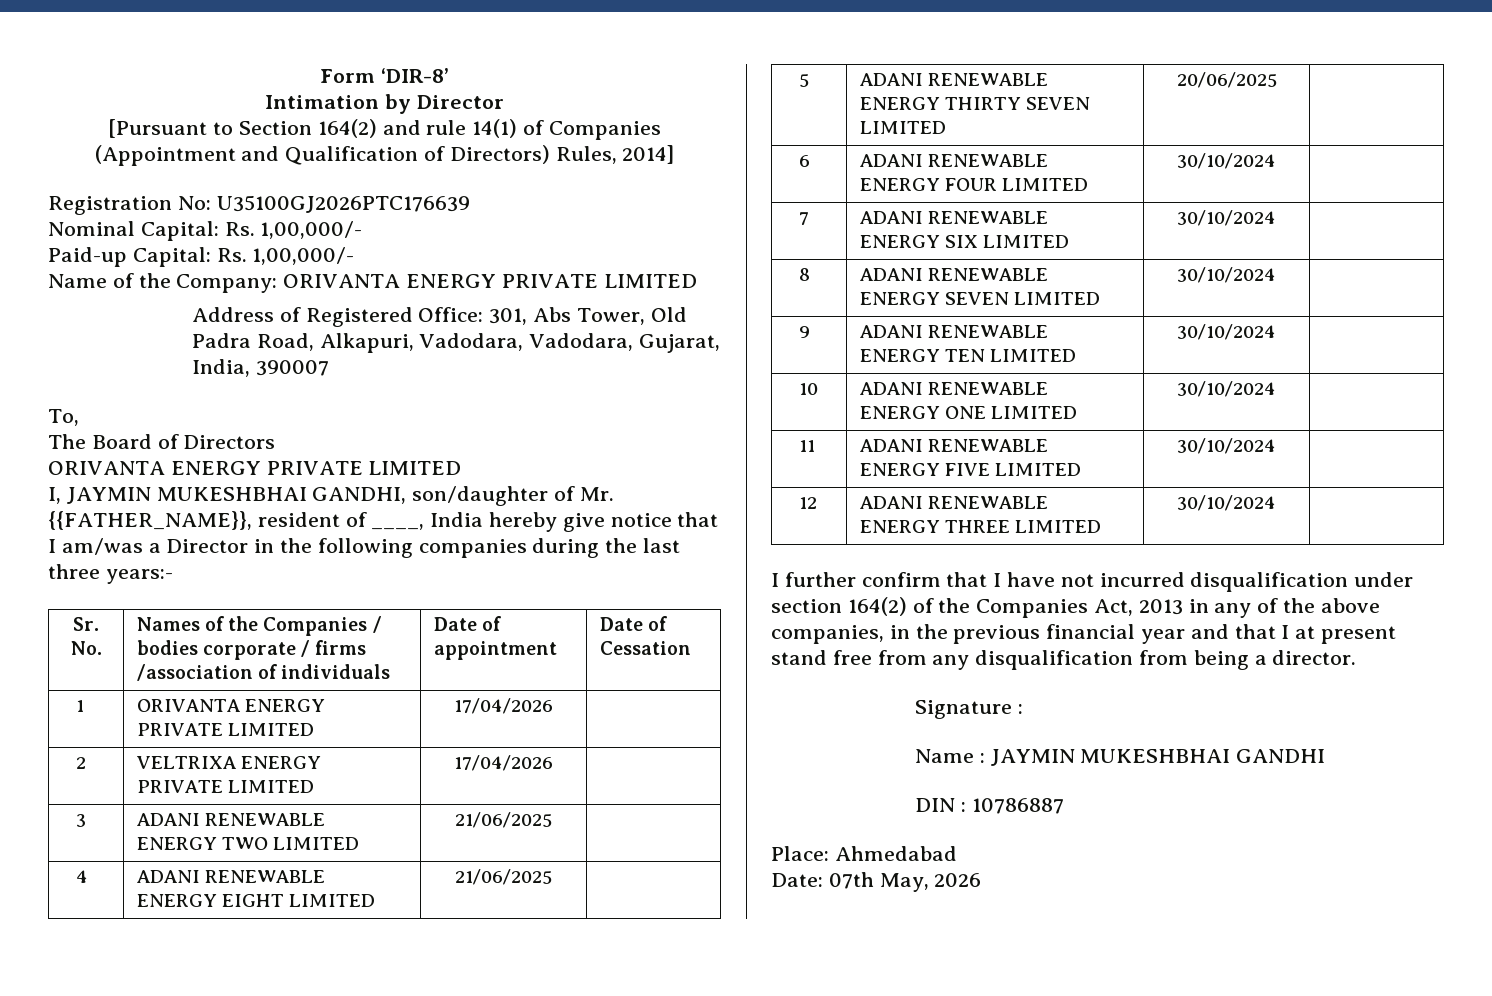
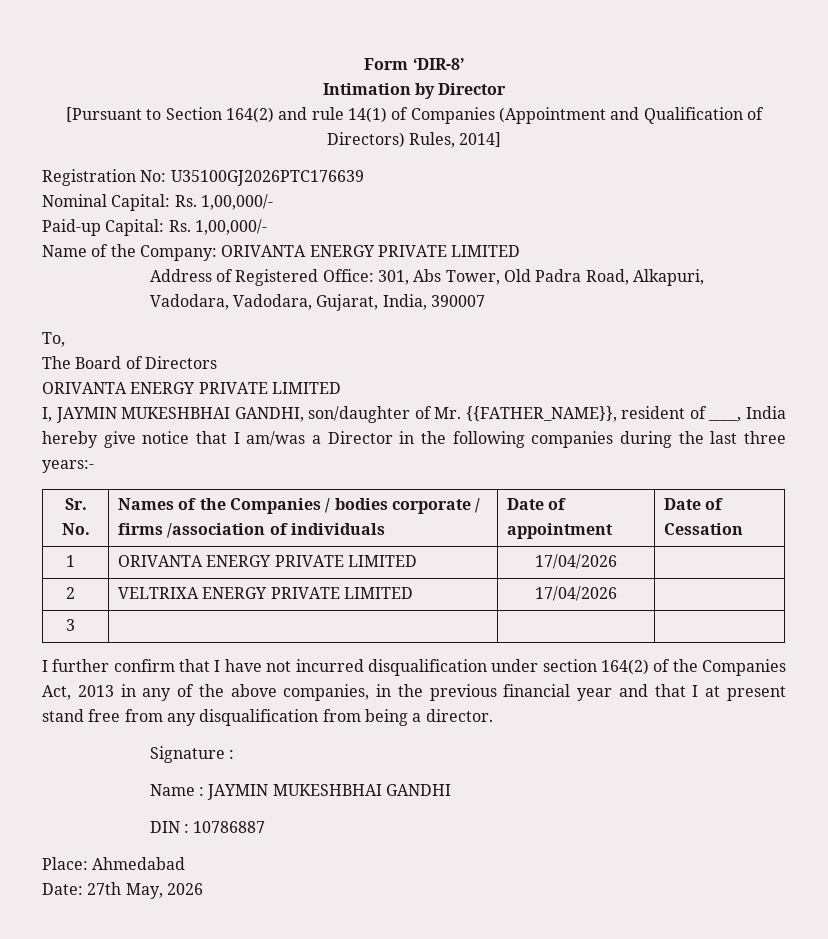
[136,813,325,826] [136,837,360,850] [455,812,552,828] [76,870,89,883] [136,870,325,883] [136,894,376,907] [455,869,552,885] [799,74,810,87] [859,73,1048,86] [859,97,1091,110] [859,121,946,134] [1176,72,1277,88] [799,155,811,167] [859,154,1048,167] [859,178,1089,191] [1177,153,1276,169] [799,212,810,225] [859,211,1048,224] [859,235,1070,248] [1177,210,1276,226] [799,268,811,281] [859,268,1048,281] [859,292,1101,305] [1177,267,1276,283] [799,326,811,338] [859,325,1048,338] [859,349,1077,362] [1177,324,1276,340] [799,383,819,395] [859,382,1048,395] [859,406,1078,419] [1177,381,1276,397] [799,440,816,452] [859,439,1048,452] [859,463,1082,476] [1177,438,1276,454] [799,497,818,509] [859,496,1048,509] [859,520,1102,533] [1177,495,1276,511] ADANI RENEWABLE ENERGY TWO LIMITED | 21/06/2025 | // 4 | ADANI RENEWABLE ENERGY EIGHT LIMITED | 21/06/2025 | // 5 | ADANI RENEWABLE ENERGY THIRTY SEVEN LIMITED | 20/06/2025 | // 6 | ADANI RENEWABLE ENERGY FOUR LIMITED | 30/10/2024 | // 7 | ADANI RENEWABLE ENERGY SIX LIMITED | 30/10/2024 | // 8 | ADANI RENEWABLE ENERGY SEVEN LIMITED | 30/10/2024 | // 9 | ADANI RENEWABLE ENERGY TEN LIMITED | 30/10/2024 | // 10 | ADANI RENEWABLE ENERGY ONE LIMITED | 30/10/2024 | // 11 | ADANI RENEWABLE ENERGY FIVE LIMITED | 30/10/2024 | // 12 | ADANI RENEWABLE ENERGY THREE LIMITED | 30/10/2024 -> (76, 625) |
[828,872,874,889] 07th -> [87,882,122,895] 27th

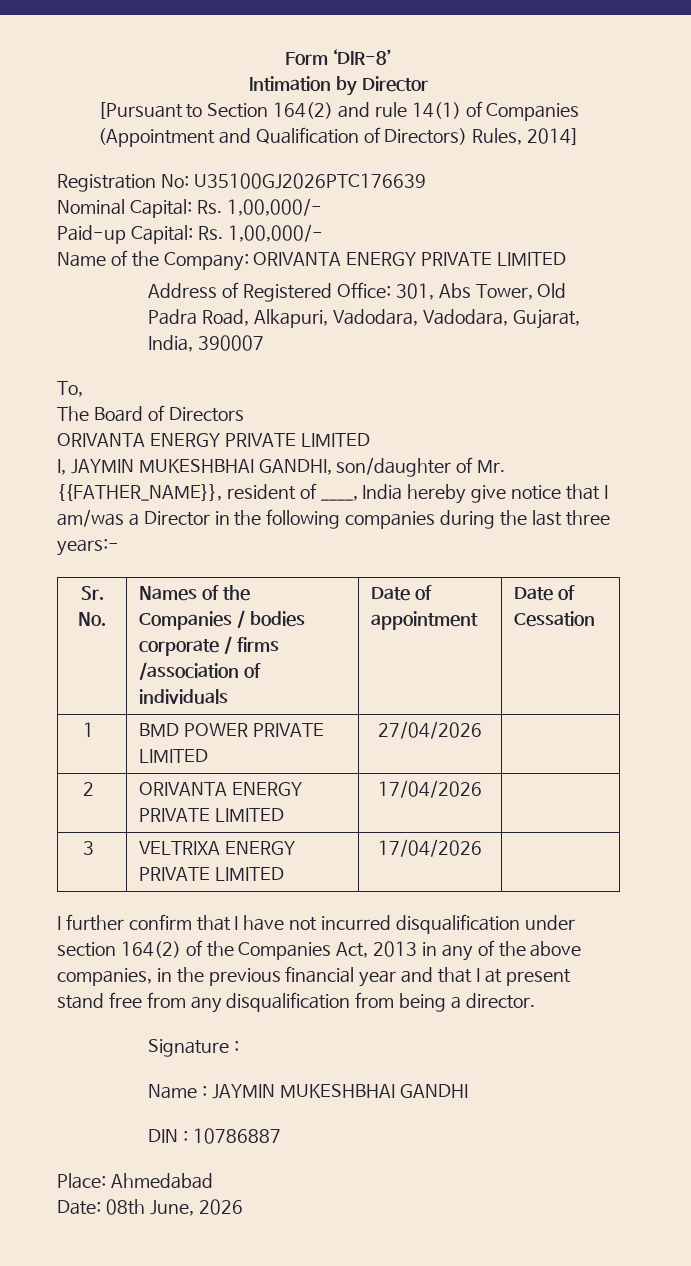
[118,555,418,567] [535,554,617,569] ORIVANTA ENERGY PRIVATE LIMITED | 17/04/2026 -> [139,723,325,737] [139,749,209,763] [378,721,482,739] BMD POWER PRIVATE LIMITED | 27/04/2026
[118,587,200,599] VELTRIXA -> [139,782,228,796] ORIVANTA
(76, 625) | -> [139,841,296,855] [139,867,285,881] [378,839,482,857] VELTRIXA ENERGY PRIVATE LIMITED | 17/04/2026
[87,882,163,899] 27th May, -> [105,1199,194,1216] 08th June,

